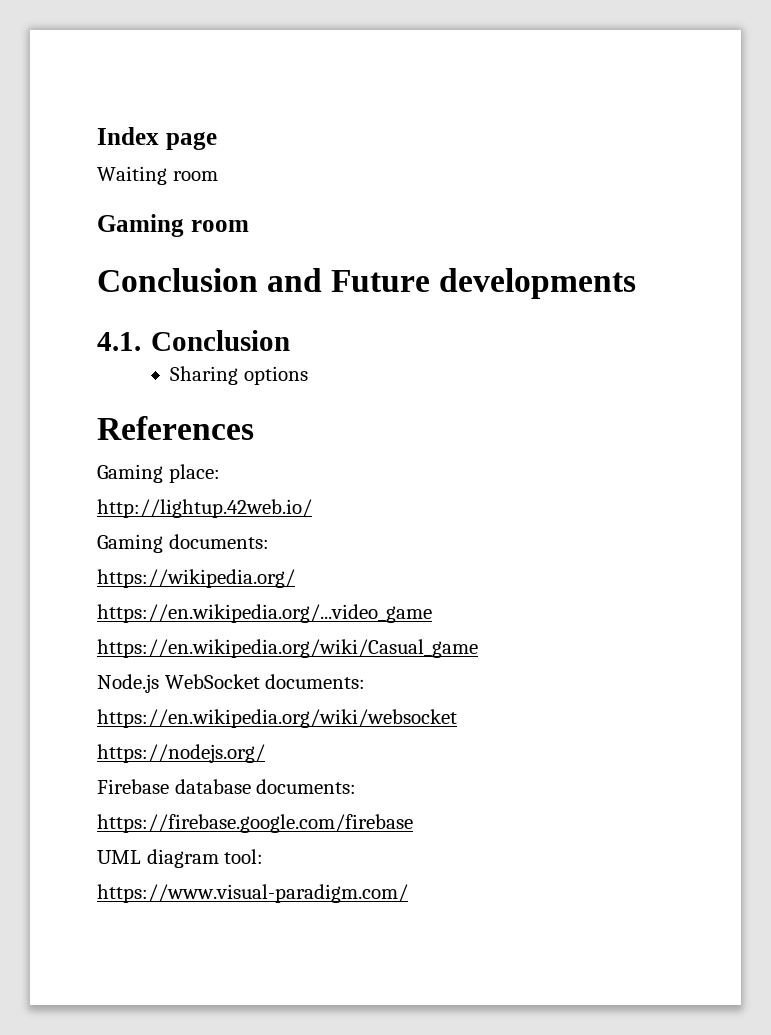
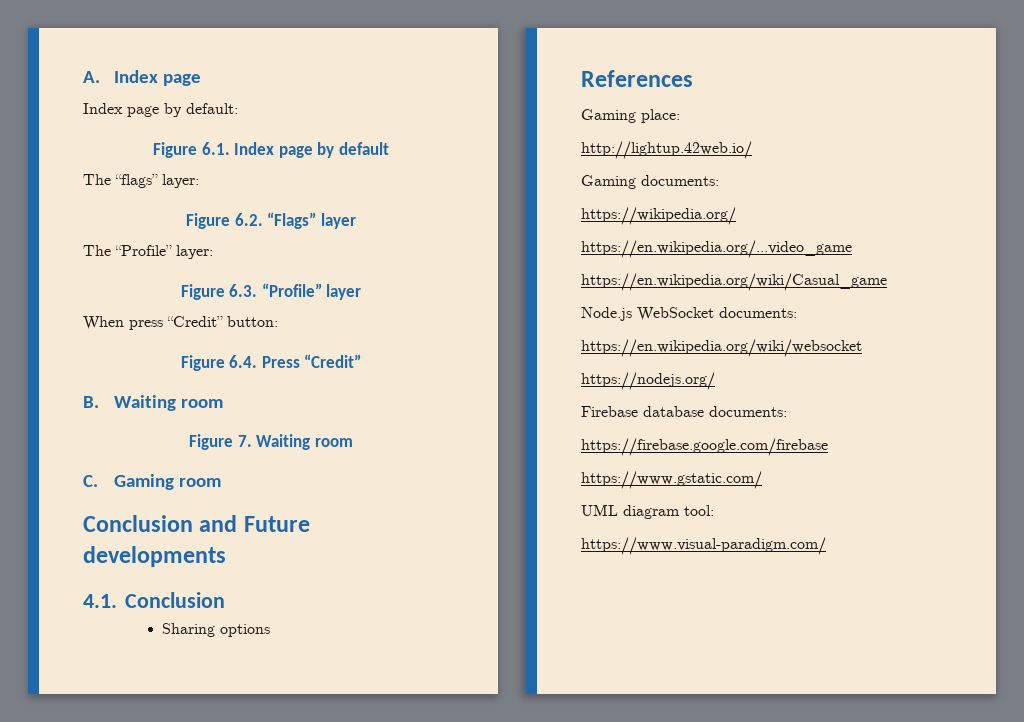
(97, 136) none -> [83,71,100,83] A.
[97,166,218,185] Waiting room // -> [83,103,238,117] [153,142,389,158] [83,174,199,188] [186,212,356,229] [83,245,213,259] [180,283,362,300] [83,316,278,330] [180,354,362,371] [83,395,223,411] [189,434,353,450] [83,475,98,487] Index page by default: // Figure 6.1. Index page by default // The “flags” layer: // Figure 6.2. “Flags” layer // The “Profile” layer: // Figure 6.3. “Profile” layer // When press “Credit” button: // Figure 6.4. Press “Credit” // B. Waiting room // Figure 7. Waiting room // C.
(413, 823) none -> [581,471,762,489] // https://www.gstatic.com/

